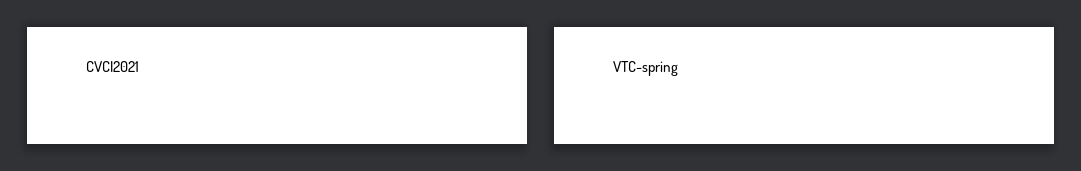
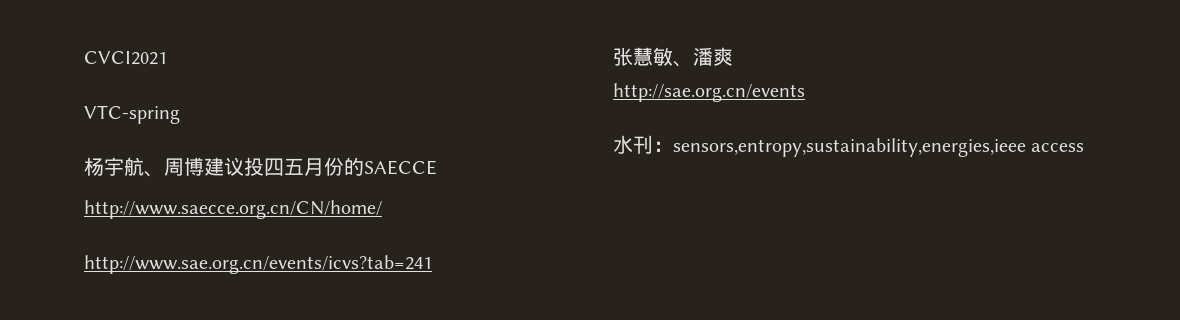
(678, 68) none -> [84,157,437,177] [84,200,382,219] [84,255,432,274] [613,47,733,67] [613,83,805,102] [613,135,1085,157] // 杨宇航、周博建议投四五月份的SAECCE // http://www.saecce.org.cn/CN/home/ // http://www.sae.org.cn/events/icvs?tab=241 // 张慧敏、潘爽 // http://sae.org.cn/events // 水刊：sensors,entropy,sustainability,energies,ieee access

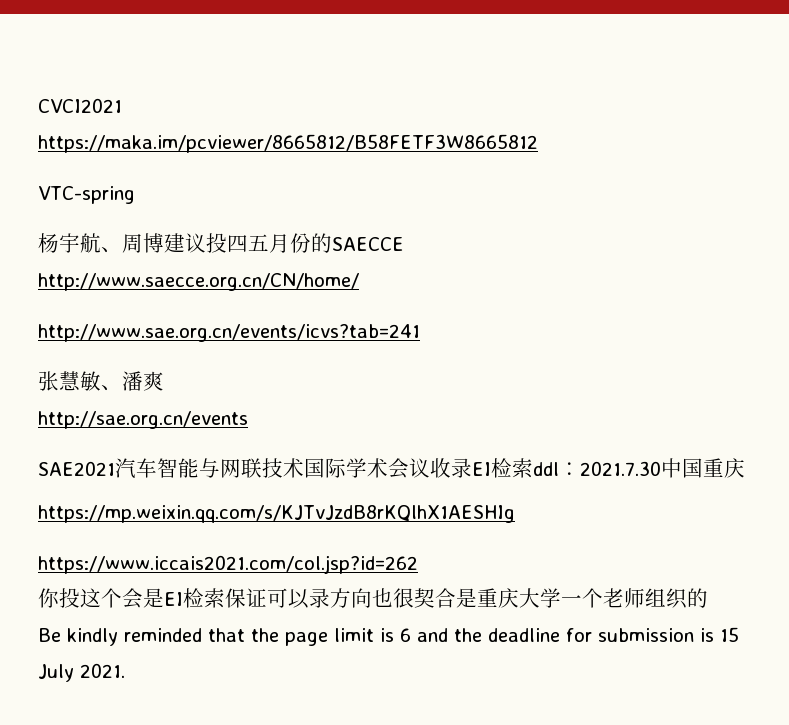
(167, 58) none -> [38,134,538,153] // https://maka.im/pcviewer/8665812/B58FETF3W8665812
[613,135,1085,157] 水刊：sensors,entropy,sustainability,energies,ieee access -> [38,458,745,479] [38,505,515,523] [38,555,418,574] [38,588,708,609] [38,627,739,646] [38,663,125,682] SAE2021汽车智能与网联技术国际学术会议收录EI检索ddl：2021.7.30中国重庆 // https://mp.weixin.qq.com/s/KJTvJzdB8rKQlhX1AESHIg // https://www.iccais2021.com/col.jsp?id=262 // 你投这个会是EI检索保证可以录方向也很契合是重庆大学一个老师组织的 // Be kindly reminded that the page limit is 6 and the deadline for submission is 15 July 2021.

